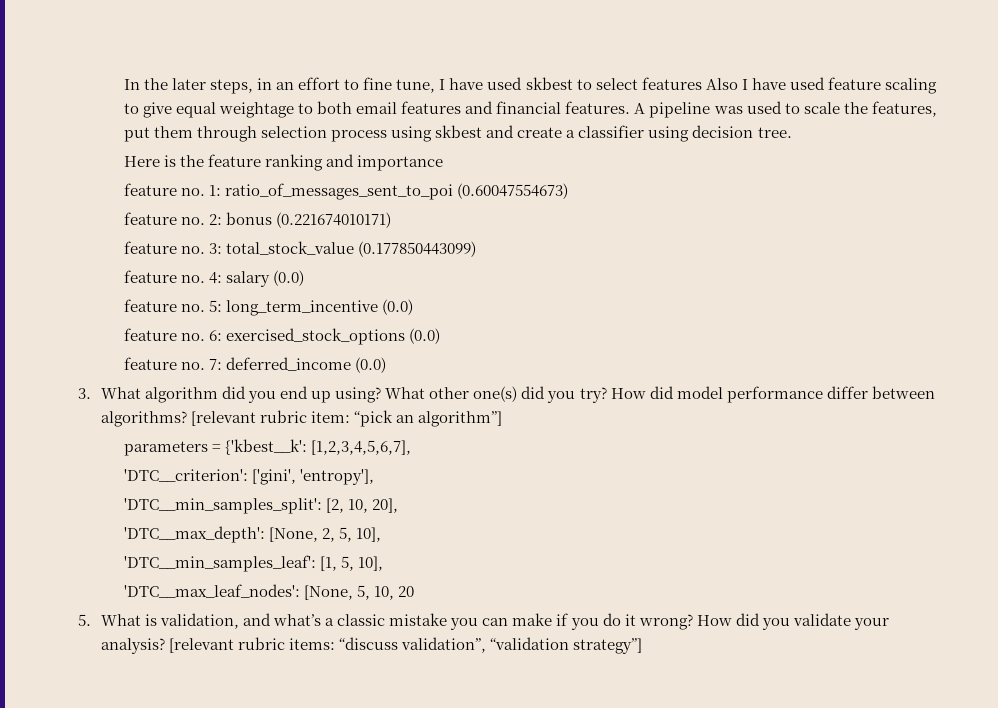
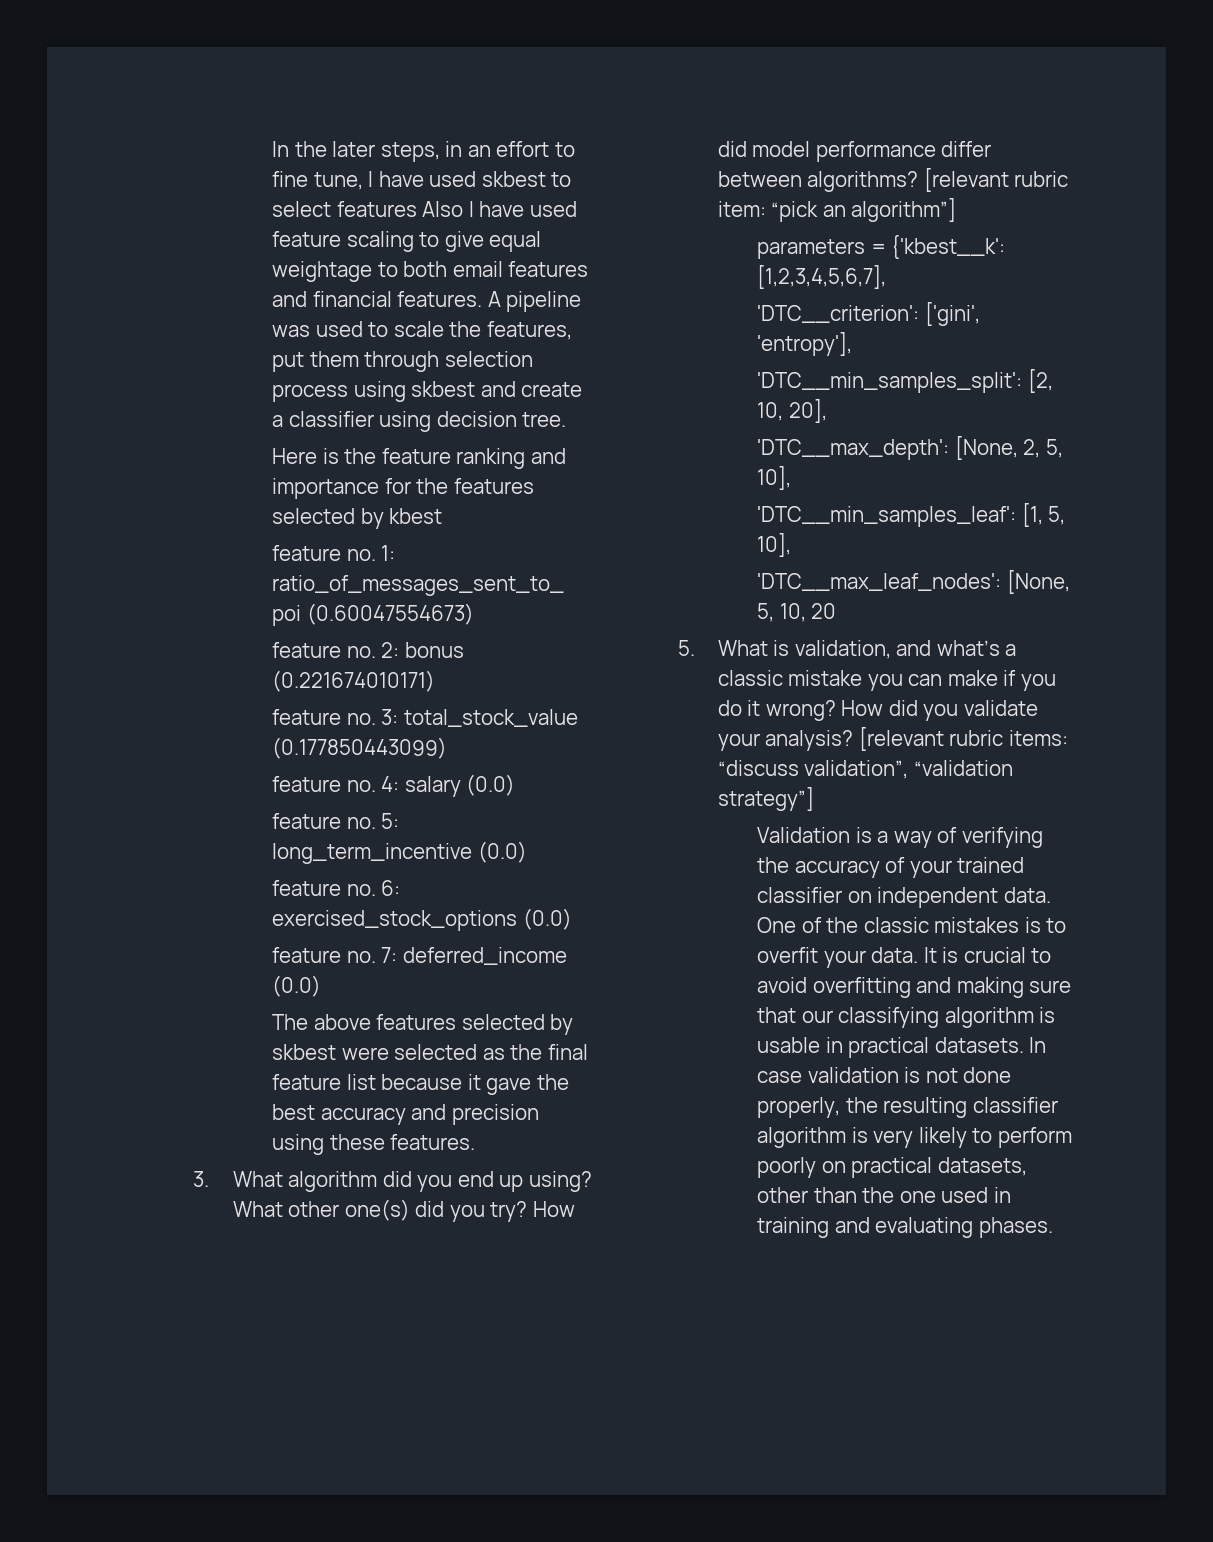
(444, 163) none -> [384,478,534,494] [272,508,443,529] for the features selected by kbest
(387, 365) none -> [272,1014,574,1035] [272,1044,588,1060] [272,1074,569,1095] [272,1104,539,1125] [272,1134,476,1155] // The above features selected by skbest were selected as the final feature list because it gave the best accuracy and precision using these features.
(643, 646) none -> [757,827,1043,848] [757,857,1025,878] [757,887,1051,908] [757,917,1067,933] [757,947,1052,968] [757,977,1072,998] [757,1007,1056,1028] [757,1037,1047,1058] [757,1067,1012,1083] [757,1097,1058,1118] [757,1127,1072,1148] [757,1157,1027,1178] [757,1187,1011,1203] [757,1217,1053,1238] // Validation is a way of verifying the accuracy of your trained classifier on independent data. One of the classic mistakes is to overfit your data. It is crucial to avoid overfitting and making sure that our classifying algorithm is usable in practical datasets. In case validation is not done properly, the resulting classifier algorithm is very likely to perform poorly on practical datasets, other than the one used in training and evaluating phases.

